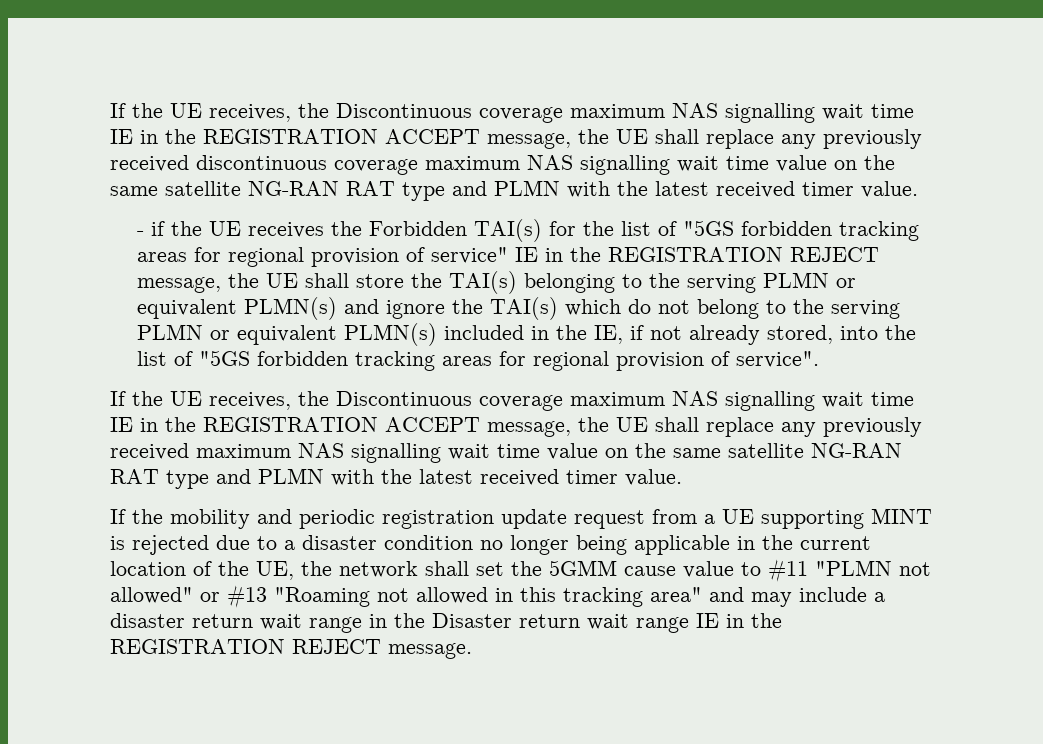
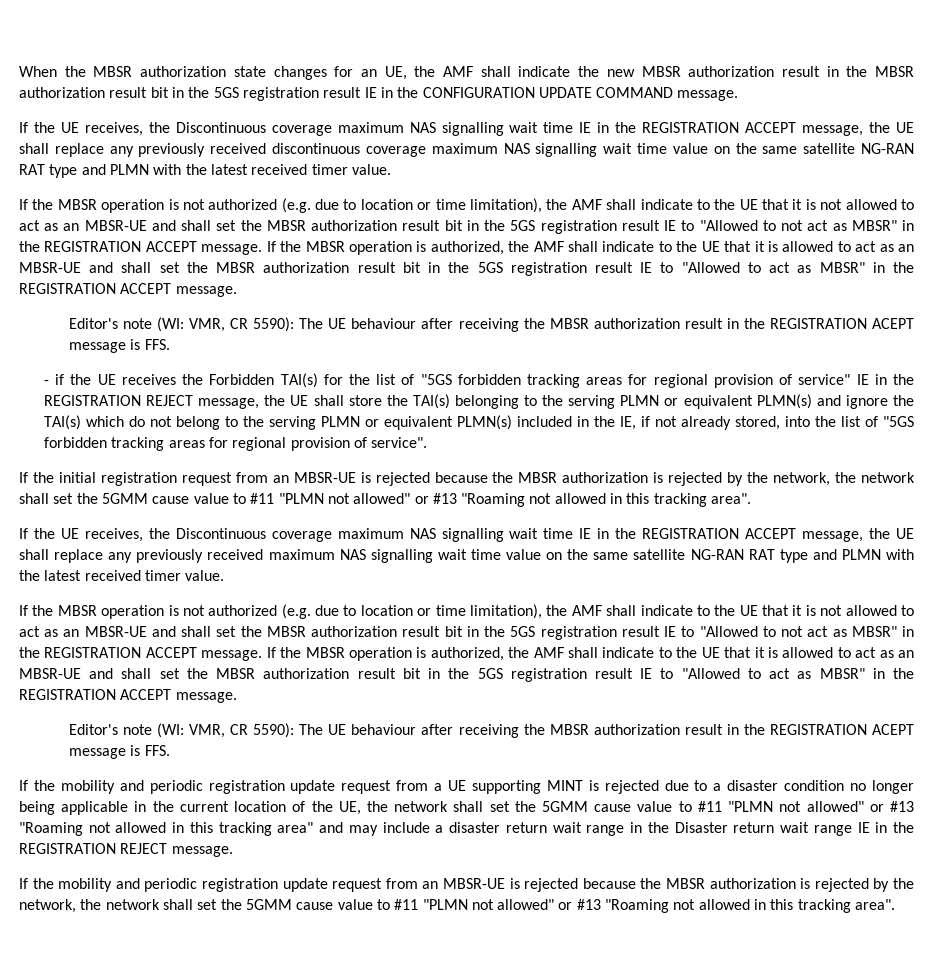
(110, 110) none -> [19,66,915,80] [19,87,739,101] When the MBSR authorization state changes for an UE, the AMF shall indicate the new MBSR authorization result in the MBSR authorization result bit in the 5GS registration result IE in the CONFIGURATION UPDATE COMMAND message. //
(918, 189) none -> [19,198,914,213] [19,220,915,234] [19,241,914,255] [19,262,915,276] [19,283,237,297] [68,317,915,332] [68,339,170,353] // If the MBSR operation is not authorized (e.g. due to location or time limitation), the AMF shall indicate to the UE that it is not allowed to act as an MBSR-UE and shall set the MBSR authorization result bit in the 5GS registration result IE to "Allowed to not act as MBSR" in the REGISTRATION ACCEPT message. If the MBSR operation is authorized, the AMF shall indicate to the UE that it is allowed to act as an MBSR-UE and shall set the MBSR authorization result bit in the 5GS registration result IE to "Allowed to act as MBSR" in the REGISTRATION ACCEPT message. // Editor's note (WI: VMR, CR 5590): The UE behaviour after receiving the MBSR authorization result in the REGISTRATION ACEPT message is FFS.
(820, 359) none -> [19,472,916,486] [19,493,752,507] // If the initial registration request from an MBSR-UE is rejected because the MBSR authorization is rejected by the network, the network shall set the 5GMM cause value to #11 "PLMN not allowed" or #13 "Roaming not allowed in this tracking area".
(682, 477) none -> [19,604,914,619] [19,626,915,640] [19,647,914,661] [19,668,915,682] [19,689,237,703] [68,723,915,738] [68,745,170,759] // If the MBSR operation is not authorized (e.g. due to location or time limitation), the AMF shall indicate to the UE that it is not allowed to act as an MBSR-UE and shall set the MBSR authorization result bit in the 5GS registration result IE to "Allowed to not act as MBSR" in the REGISTRATION ACCEPT message. If the MBSR operation is authorized, the AMF shall indicate to the UE that it is allowed to act as an MBSR-UE and shall set the MBSR authorization result bit in the 5GS registration result IE to "Allowed to act as MBSR" in the REGISTRATION ACCEPT message. // Editor's note (WI: VMR, CR 5590): The UE behaviour after receiving the MBSR authorization result in the REGISTRATION ACEPT message is FFS.
(472, 651) none -> [19,878,915,892] [19,899,896,913] // If the mobility and periodic registration update request from an MBSR-UE is rejected because the MBSR authorization is rejected by the network, the network shall set the 5GMM cause value to #11 "PLMN not allowed" or #13 "Roaming not allowed in this tracking area".

